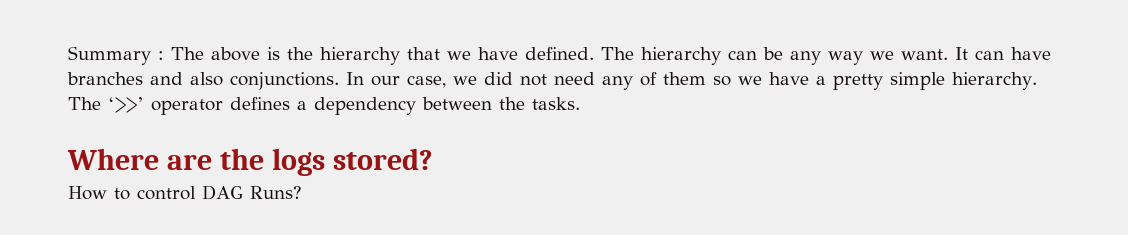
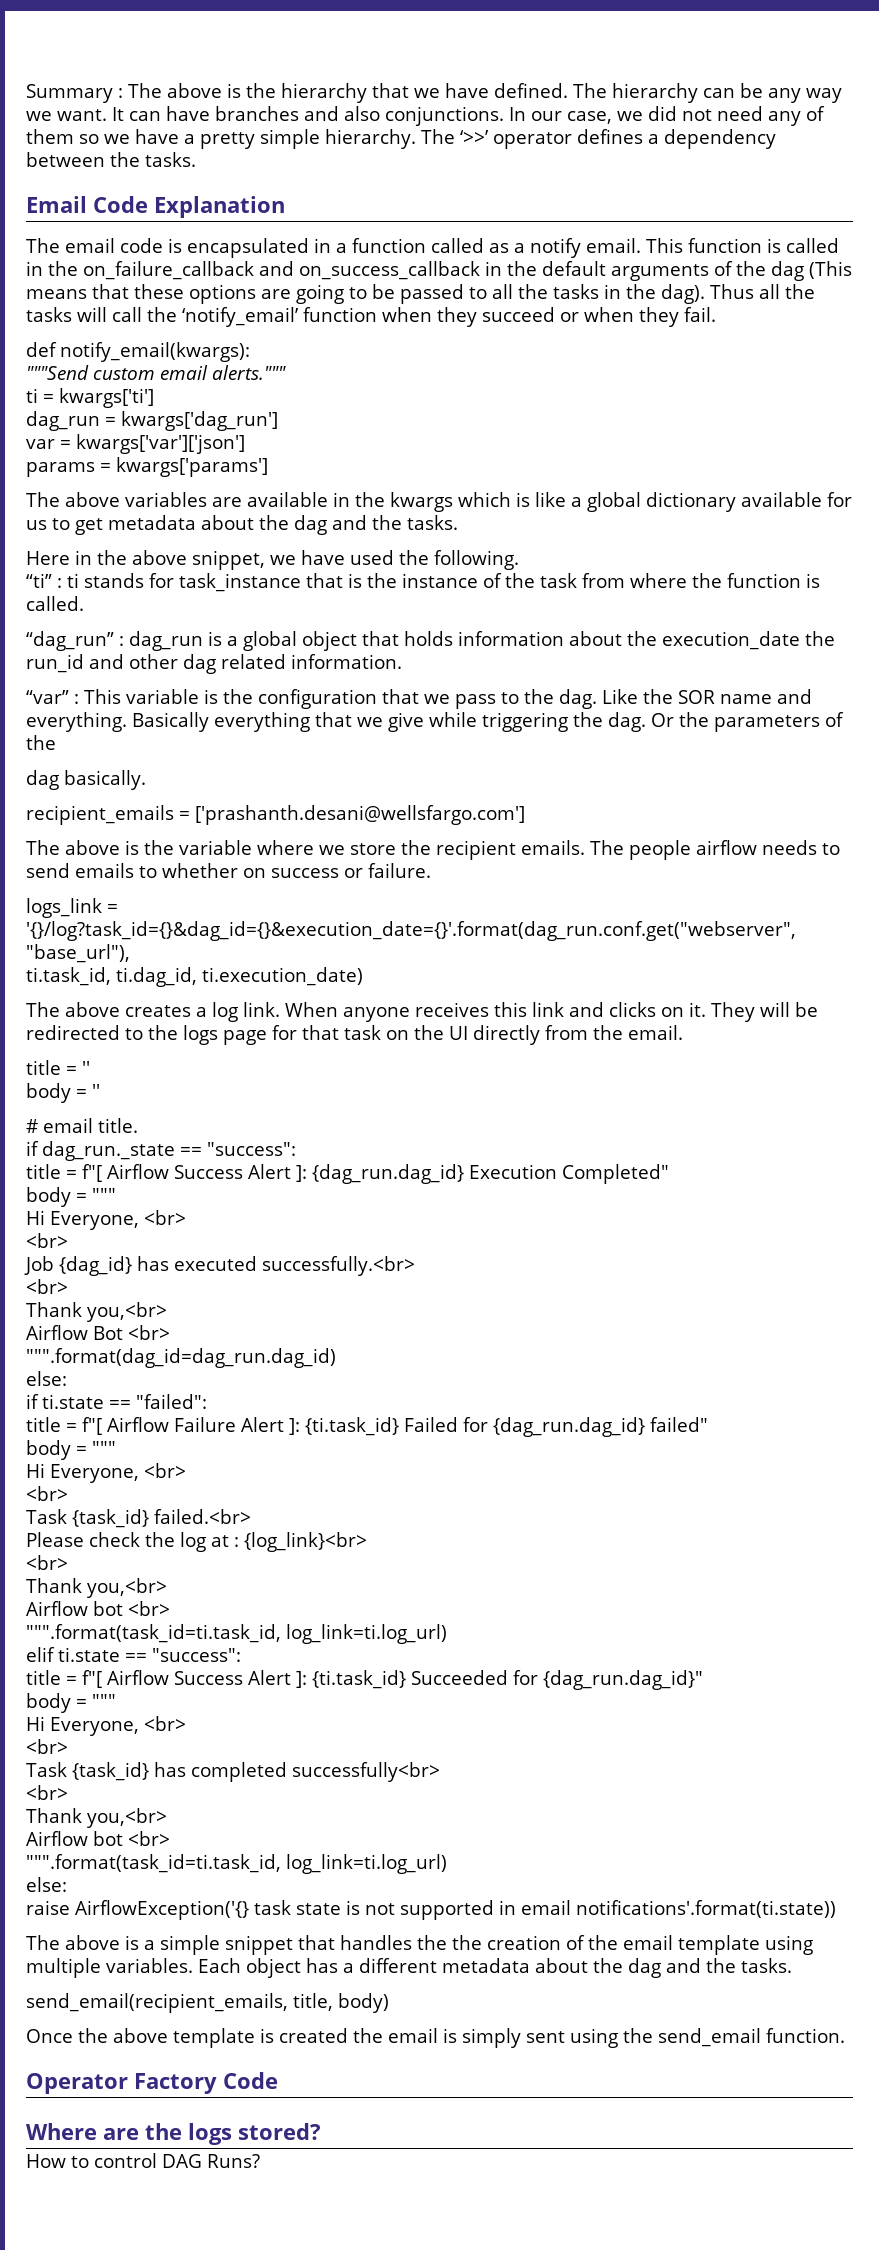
(580, 103) none -> [26,196,285,218] [26,238,839,258] [26,261,852,281] [26,284,815,304] [26,307,716,327] [26,342,250,362] [26,365,286,380] [26,388,154,408] [26,411,278,431] [26,434,245,454] [26,457,268,477] [26,492,852,512] [26,515,458,535] [26,550,519,570] [26,573,820,592] [26,596,84,611] [26,631,835,651] [26,654,402,674] [26,689,813,709] [26,712,844,732] [26,735,56,750] [26,770,146,790] [26,805,525,825] [26,840,840,860] [26,863,431,878] [26,898,118,918] [26,921,796,941] [26,944,130,963] [26,967,363,987] [26,1002,818,1022] [26,1025,683,1045] [26,1060,90,1075] [26,1083,100,1103] [26,1118,138,1133] [26,1141,296,1161] [26,1164,670,1184] [26,1187,116,1207] [26,1210,186,1230] [26,1233,68,1248] [24,1256,415,1276] [26,1279,68,1294] [26,1302,167,1322] [26,1325,170,1340] [26,1348,336,1368] [26,1371,67,1386] [26,1394,207,1409] [26,1417,709,1437] [26,1440,116,1460] [26,1463,186,1483] [26,1486,68,1501] [26,1509,251,1528] [26,1532,367,1552] [26,1555,68,1570] [26,1578,167,1598] [26,1601,170,1616] [26,1624,447,1644] [26,1647,241,1662] [26,1670,704,1690] [26,1693,116,1713] [26,1716,186,1736] [26,1739,68,1754] [26,1762,440,1782] [26,1785,68,1800] [26,1808,167,1828] [26,1831,170,1846] [26,1854,447,1874] [26,1877,67,1892] [26,1900,836,1920] [26,1935,813,1955] [26,1958,792,1978] [26,1993,389,2013] [26,2028,845,2048] [26,2072,278,2094] // Email Code Explanation // The email code is encapsulated in a function called as a notify email. This function is called in the on_failure_callback and on_success_callback in the default arguments of the dag (This means that these options are going to be passed to all the tasks in the dag). Thus all the tasks will call the ‘notify_email’ function when they succeed or when they fail. // def notify_email(kwargs): // """Send custom email alerts.""" // ti = kwargs['ti'] // dag_run = kwargs['dag_run'] // var = kwargs['var']['json'] // params = kwargs['params'] // The above variables are available in the kwargs which is like a global dictionary available for us to get metadata about the dag and the tasks. // Here in the above snippet, we have used the following. // “ti” : ti stands for task_instance that is the instance of the task from where the function is called. // “dag_run” : dag_run is a global object that holds information about the execution_date the run_id and other dag related information. // “var” : This variable is the configuration that we pass to the dag. Like the SOR name and everything. Basically everything that we give while triggering the dag. Or the parameters of the // dag basically. // recipient_emails = ['prashanth.desani@wellsfargo.com'] // The above is the variable where we store the recipient emails. The people airflow needs to send emails to whether on success or failure. // logs_link = '{}/log?task_id={}&dag_id={}&execution_date={}'.format(dag_run.conf.get("webserver", "base_url"), // ti.task_id, ti.dag_id, ti.execution_date) // The above creates a log link. When anyone receives this link and clicks on it. They will be redirected to the logs page for that task on the UI directly from the email. // title = '' // body = '' // # email title. // if dag_run._state == "success": // title = f"[ Airflow Success Alert ]: {dag_run.dag_id} Execution Completed" // body = """ // Hi Everyone, <br> // <br> // Job {dag_id} has executed successfully.<br> // <br> // Thank you,<br> // Airflow Bot <br> // """.format(dag_id=dag_run.dag_id) // else: // if ti.state == "failed": // title = f"[ Airflow Failure Alert ]: {ti.task_id} Failed for {dag_run.dag_id} failed" // body = """ // Hi Everyone, <br> // <br> // Task {task_id} failed.<br> // Please check the log at : {log_link}<br> // <br> // Thank you,<br> // Airflow bot <br> // """.format(task_id=ti.task_id, log_link=ti.log_url) // elif ti.state == "success": // title = f"[ Airflow Success Alert ]: {ti.task_id} Succeeded for {dag_run.dag_id}" // body = """ // Hi Everyone, <br> // <br> // Task {task_id} has completed successfully<br> // <br> // Thank you,<br> // Airflow bot <br> // """.format(task_id=ti.task_id, log_link=ti.log_url) // else: // raise AirflowException('{} task state is not supported in email notifications'.format(ti.state)) // The above is a simple snippet that handles the the creation of the email template using multiple variables. Each object has a different metadata about the dag and the tasks. // send_email(recipient_emails, title, body) // Once the above template is created the email is simply sent using the send_email function. // Operator Factory Code

